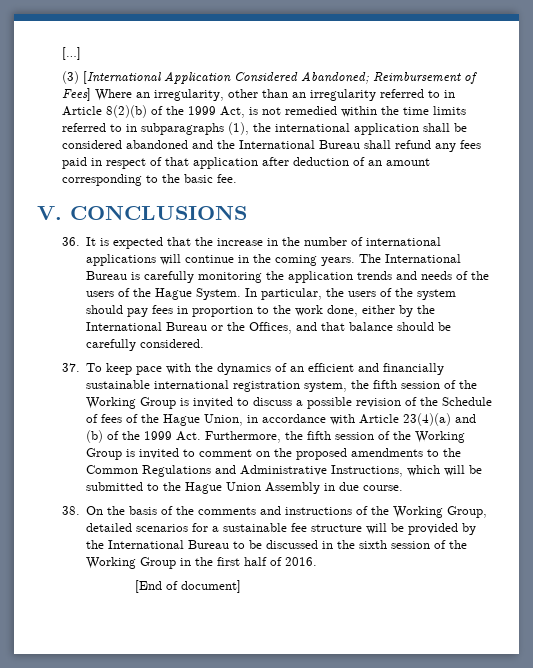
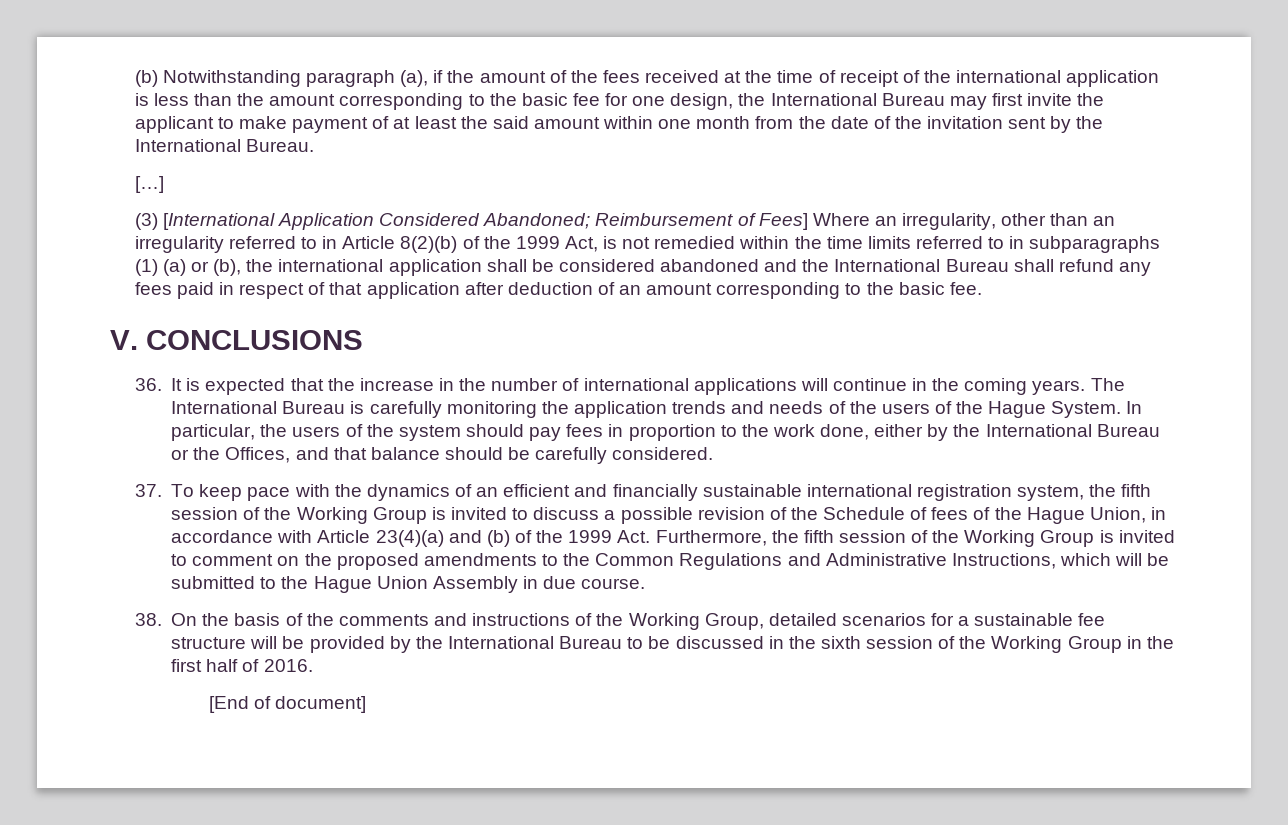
(61, 53) none -> [134,70,1160,87] [134,93,1105,110] [134,116,1104,133] [134,139,314,152] (b) Notwithstanding paragraph (a), if the amount of the fees received at the time of receipt of the international application is less than the amount corresponding to the basic fee for one design, the International Bureau may first invite the applicant to make payment of at least the said amount within one month from the date of the invitation sent by the International Bureau. //
[227,122,249,135] (1), -> [134,259,242,276] (1) (a) or (b),

